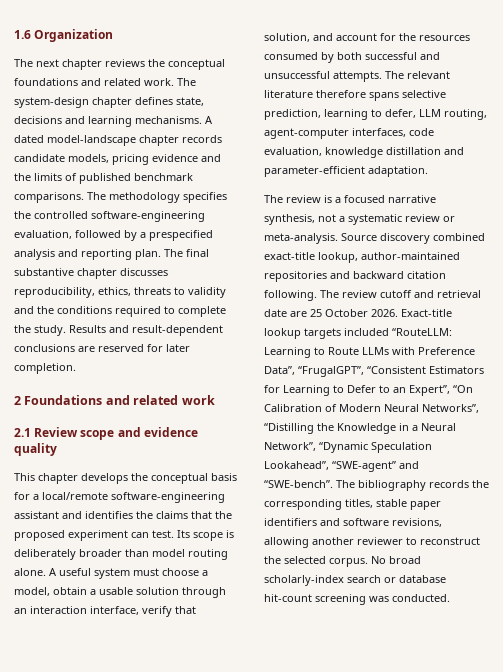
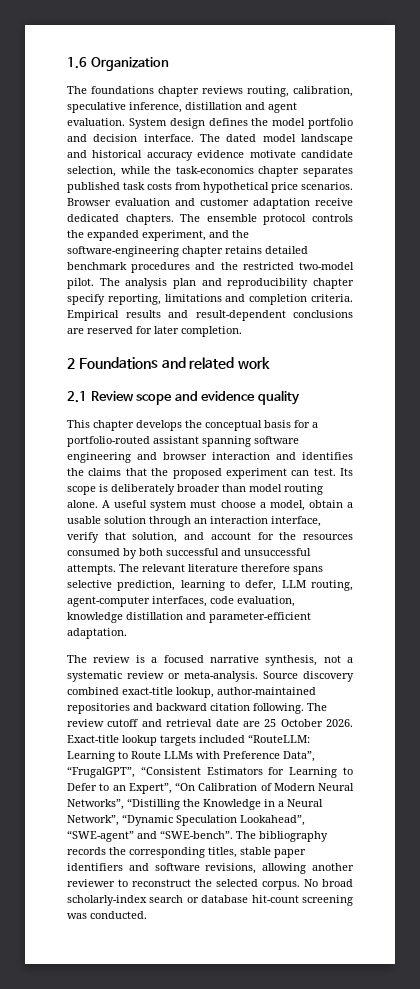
[36,59,59,67] next -> [91,86,154,94] foundations
[148,59,225,70] [14,78,196,86] [14,97,204,108] [14,116,213,127] [14,135,222,146] [14,154,221,165] [14,173,193,184] [14,192,227,203] [14,211,205,222] [14,230,213,241] [14,249,209,260] [14,268,168,279] [14,287,226,298] [14,306,226,317] [14,325,106,336] the conceptual foundations and related work. The system-design chapter defines state, decisions and learning mechanisms. A dated model-landscape chapter records candidate models, pricing evidence and the limits of published benchmark comparisons. The methodology specifies the controlled software-engineering evaluation, followed by a prespecified analysis and reporting plan. The final substantive chapter discusses reproducibility, ethics, threats to validity and the conditions required to complete the study. Results -> [247,86,353,97] [67,102,297,113] [67,118,354,129] [67,134,353,145] [67,150,353,161] [67,166,353,177] [67,182,353,193] [67,198,353,209] [67,214,353,225] [67,230,249,241] [67,246,308,257] [67,262,354,273] [67,278,354,289] [67,294,353,305] [67,310,161,321] routing, calibration, speculative inference, distillation and agent evaluation. System design defines the model portfolio and decision interface. The dated model landscape and historical accuracy evidence motivate candidate selection, while the task-economics chapter separates published task costs from hypothetical price scenarios. Browser evaluation and customer adaptation receive dedicated chapters. The ensemble protocol controls the expanded experiment, and the software-engineering chapter retains detailed benchmark procedures and the restricted two-model pilot. The analysis plan and reproducibility chapter specify reporting, limitations and completion criteria. Empirical results
[42,492,225,503] [14,511,59,519] local/remote software-engineering assistant -> [67,436,299,447] [67,452,270,463] portfolio-routed assistant spanning software engineering and browser interaction

